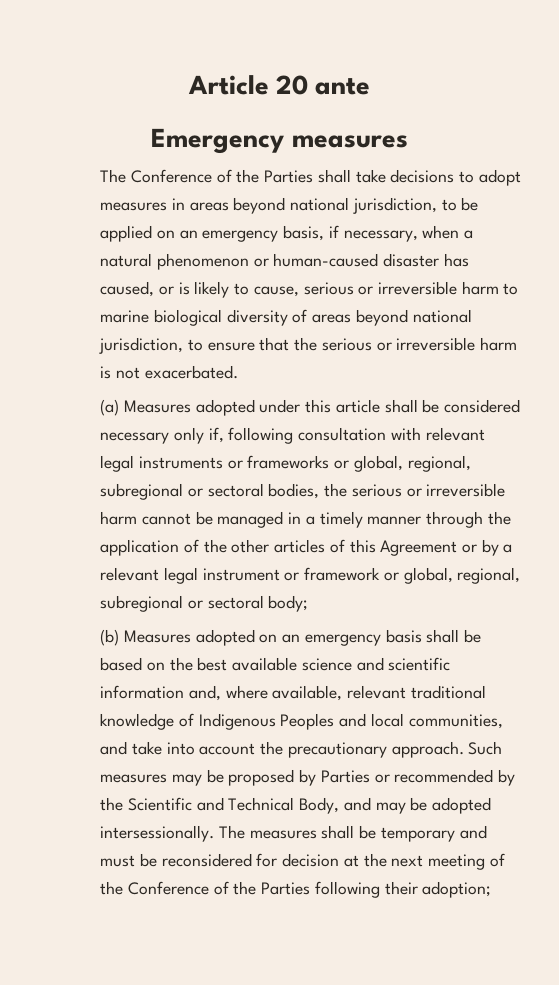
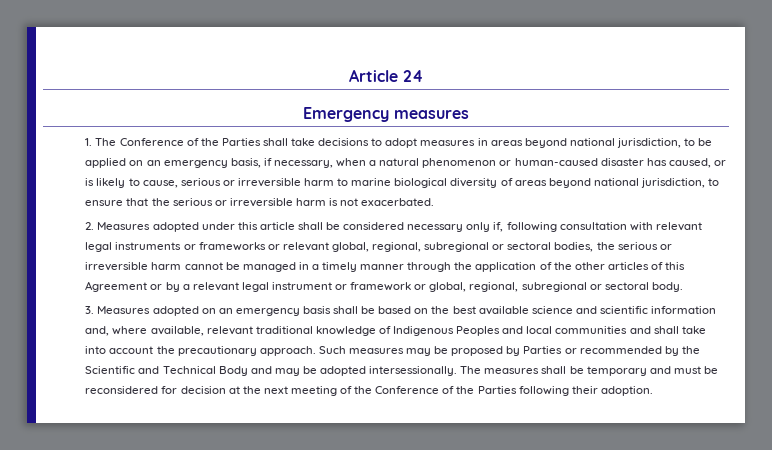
[276,75,371,95] 20 ante -> [402,70,423,82] 24
(408, 141) none -> [85,138,93,146] 1.
[100,399,120,416] (a) -> [85,222,95,230] 2.
(350, 464) none -> [282,242,329,251] relevant
[268,595,309,612] [100,629,120,646] body; // (b) -> [651,282,683,292] [85,306,95,314] body. // 3.
[408,714,503,729] [100,741,128,755] communities, and -> [555,326,679,334] communities and shall
[299,797,340,814] Body, -> [218,366,248,376] Body
[422,881,492,898] adoption; -> [600,386,653,396] adoption.

